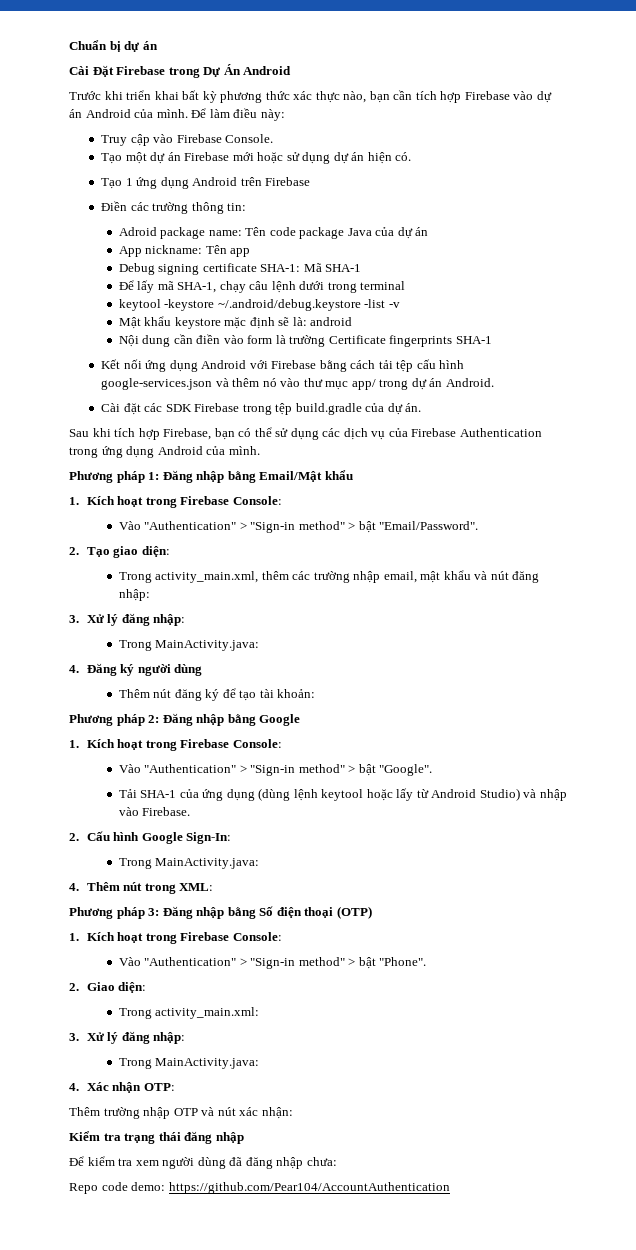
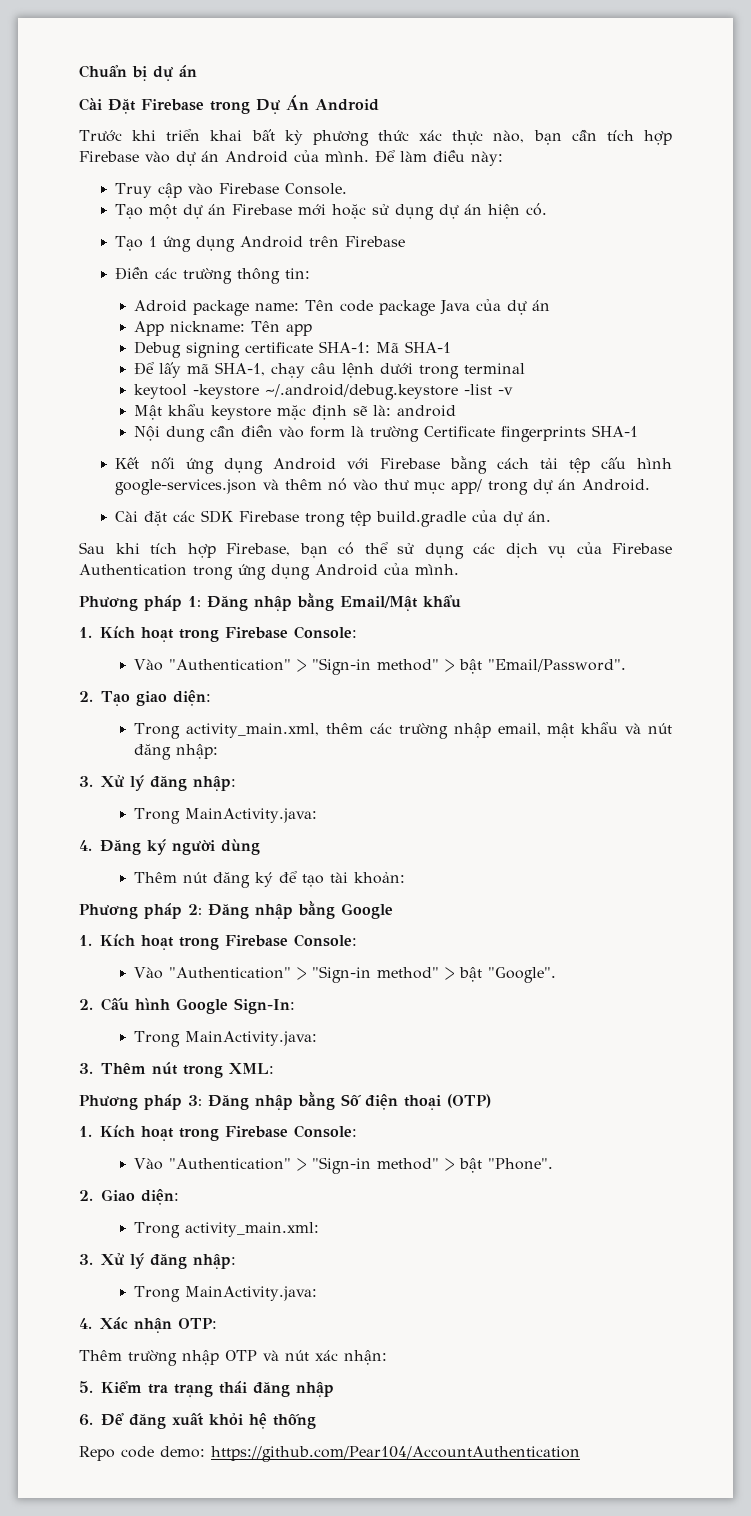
[118,788,567,801] [118,807,191,816] // Tải SHA-1 của ứng dụng (dùng lệnh keytool hoặc lấy từ Android Studio) và nhập vào Firebase. -> (557, 975) none
[69,883,79,891] 4. -> [79,1063,93,1074] 3.
(293, 1113) none -> [79,1381,93,1393] 5.
[69,1156,337,1169] Để kiểm tra xem người dùng đã đăng nhập chưa: -> [79,1413,316,1429] 6. Để đăng xuất khỏi hệ thống

